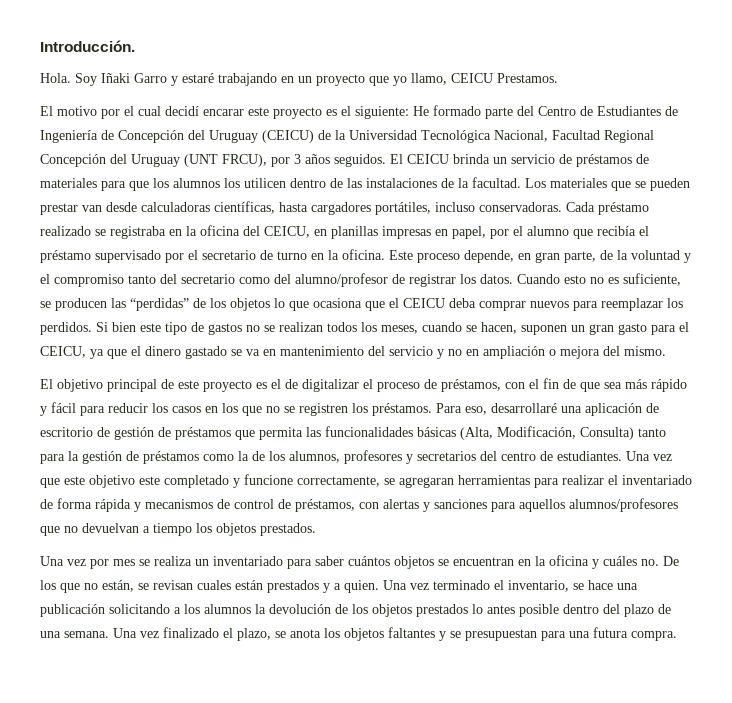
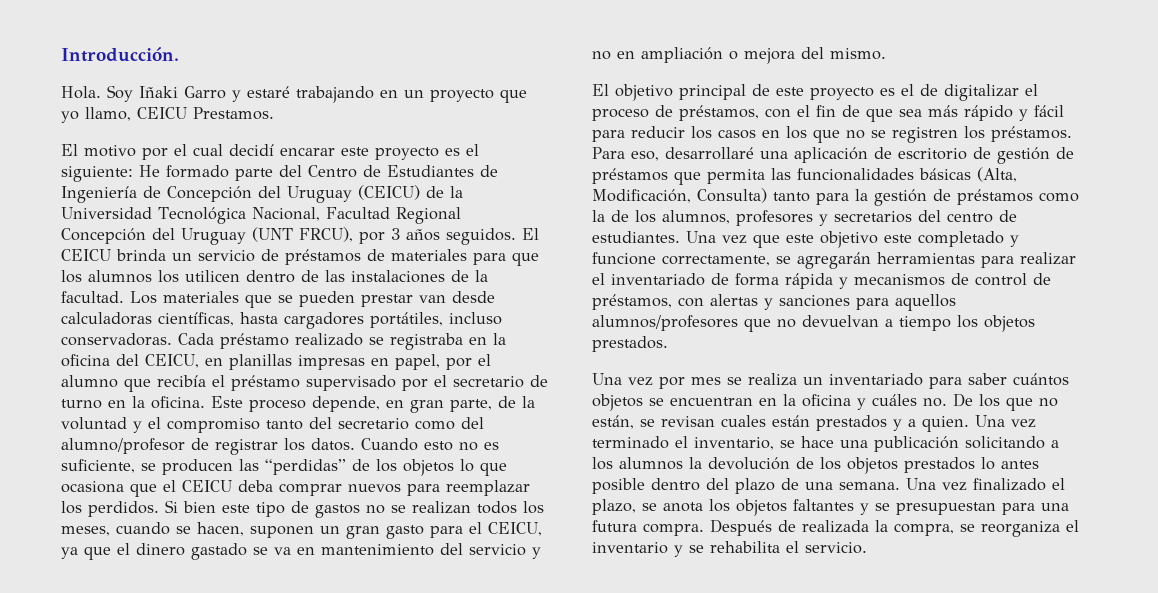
[399,477,454,488] agregaran -> [797,252,871,269] agregarán
(677, 636) none -> [710,519,1079,537] [592,541,867,557] Después de realizada la compra, se reorganiza el inventario y se rehabilita el servicio.

